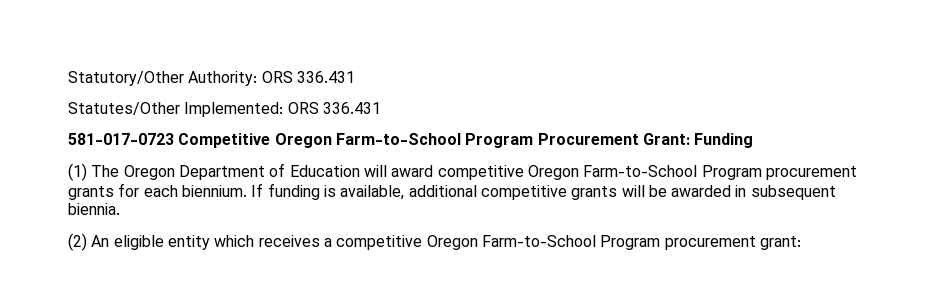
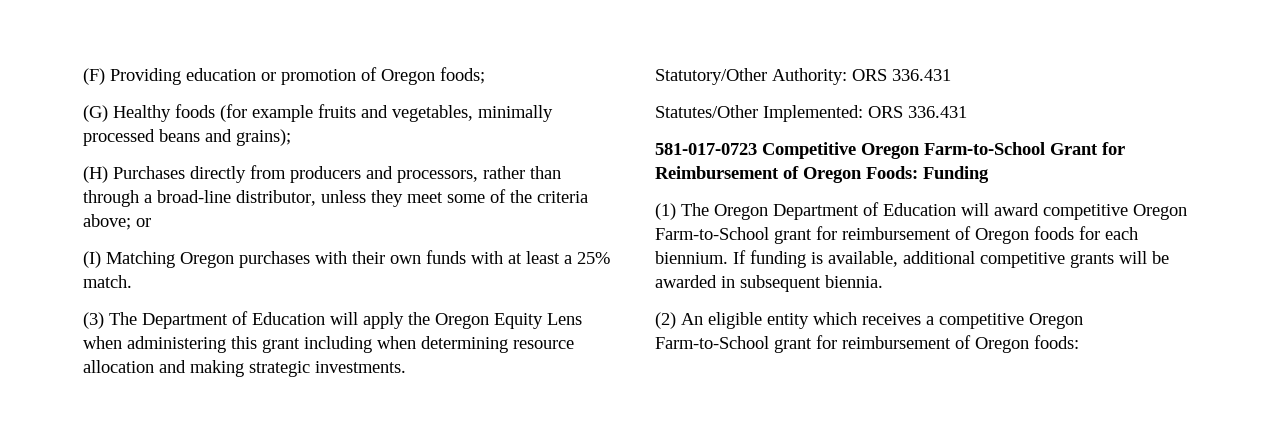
(68, 78) none -> [83,67,485,85] [83,104,553,122] [83,129,291,146] [83,165,561,183] [83,189,588,207] [83,214,151,230] [83,250,610,268] [83,275,132,288] [83,311,582,329] [83,336,574,353] [83,360,406,377] (F) Providing education or promotion of Oregon foods; // (G) Healthy foods (for example fruits and vegetables, minimally processed beans and grains); // (H) Purchases directly from producers and processors, rather than through a broad-line distributor, unless they meet some of the criteria above; or // (I) Matching Oregon purchases with their own funds with at least a 25% match. // (3) The Department of Education will apply the Oregon Equity Lens when administering this grant including when determining resource allocation and making strategic investments. //
[465,133,690,148] Program Procurement Grant: -> [1050,142,1125,155] [655,166,918,183] Grant for Reimbursement of Oregon Foods:
[701,165,857,180] [68,186,114,200] Program procurement grants -> [774,226,1074,244] grant for reimbursement of Oregon foods
[600,235,801,250] Program procurement grant: -> [774,335,1079,353] grant for reimbursement of Oregon foods:

